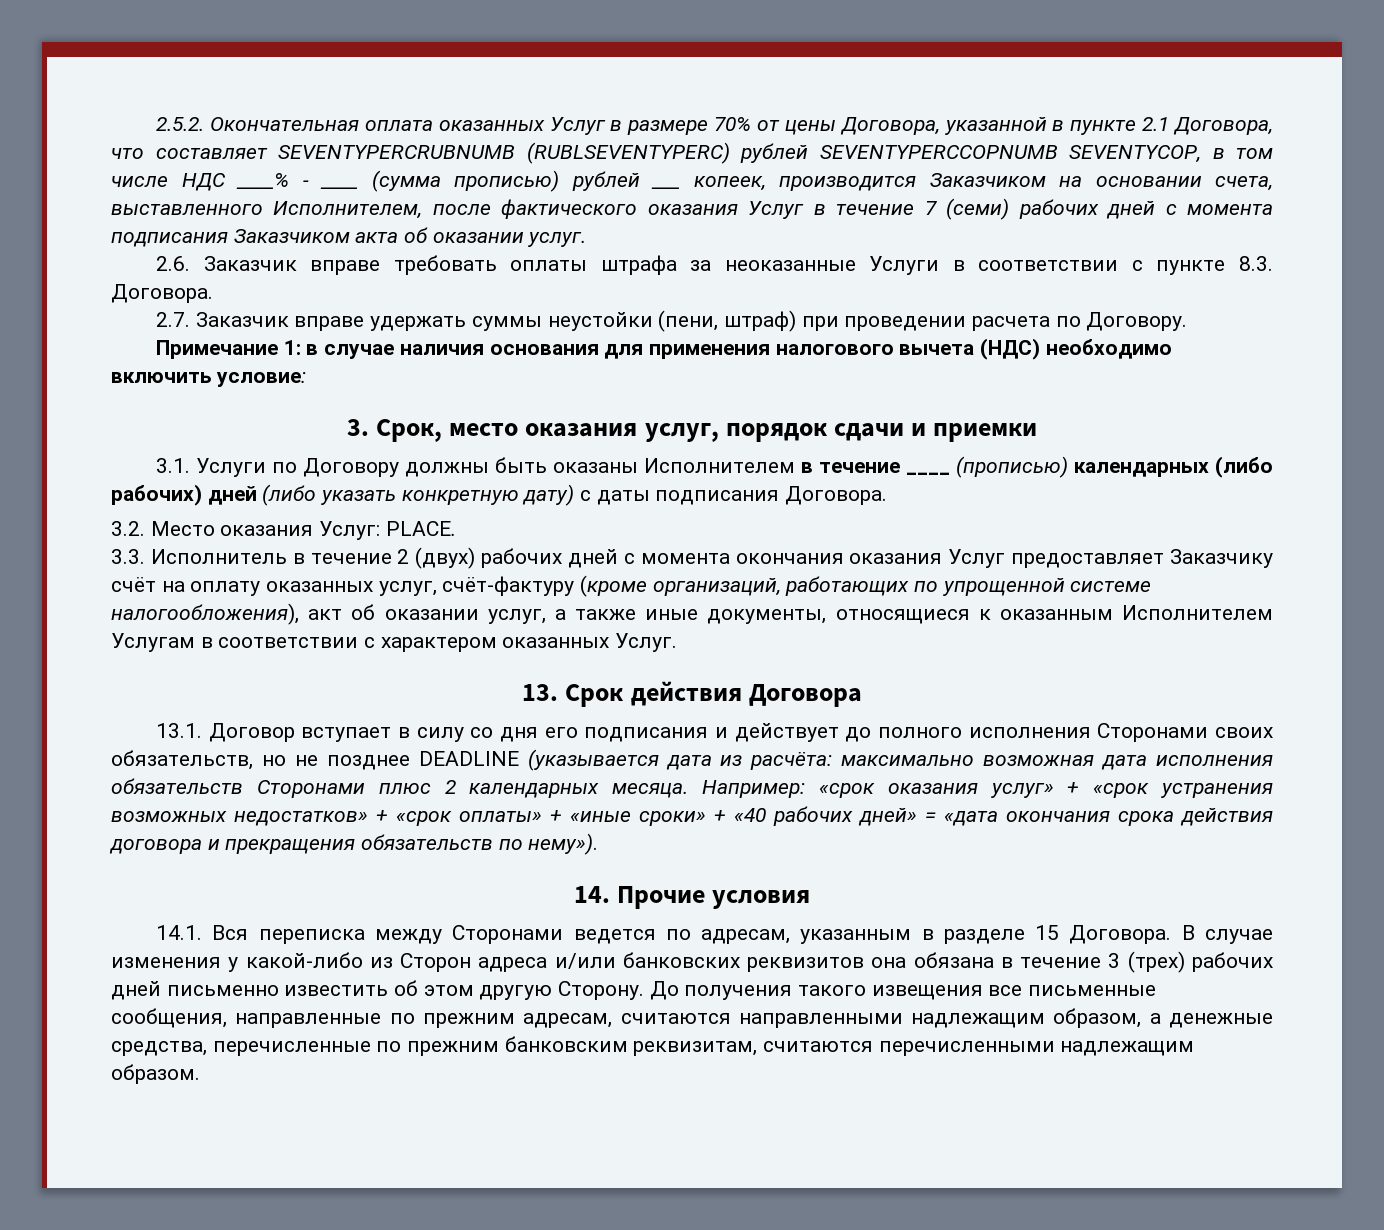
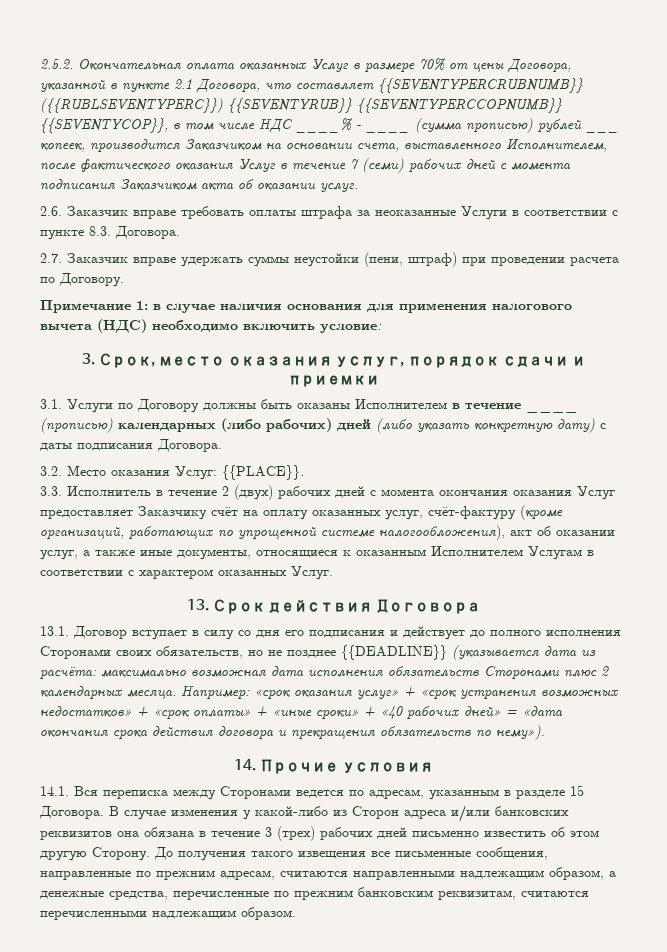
[278,142,1201,164] SEVENTYPERCRUBNUMB (RUBLSEVENTYPERC) рублей SEVENTYPERCCOPNUMB SEVENTYCOP, -> [378,78,583,93] [40,98,562,113] [40,118,168,133] {{SEVENTYPERCRUBNUMB}} ({{RUBLSEVENTYPERC}}) {{SEVENTYRUB}} {{SEVENTYPERCCOPNUMB}} {{SEVENTYCOP}},
[385,521,456,536] PLACE. -> [222,465,304,480] {{PLACE}}.
[418,751,519,766] DEADLINE -> [341,645,447,660] {{DEADLINE}}

